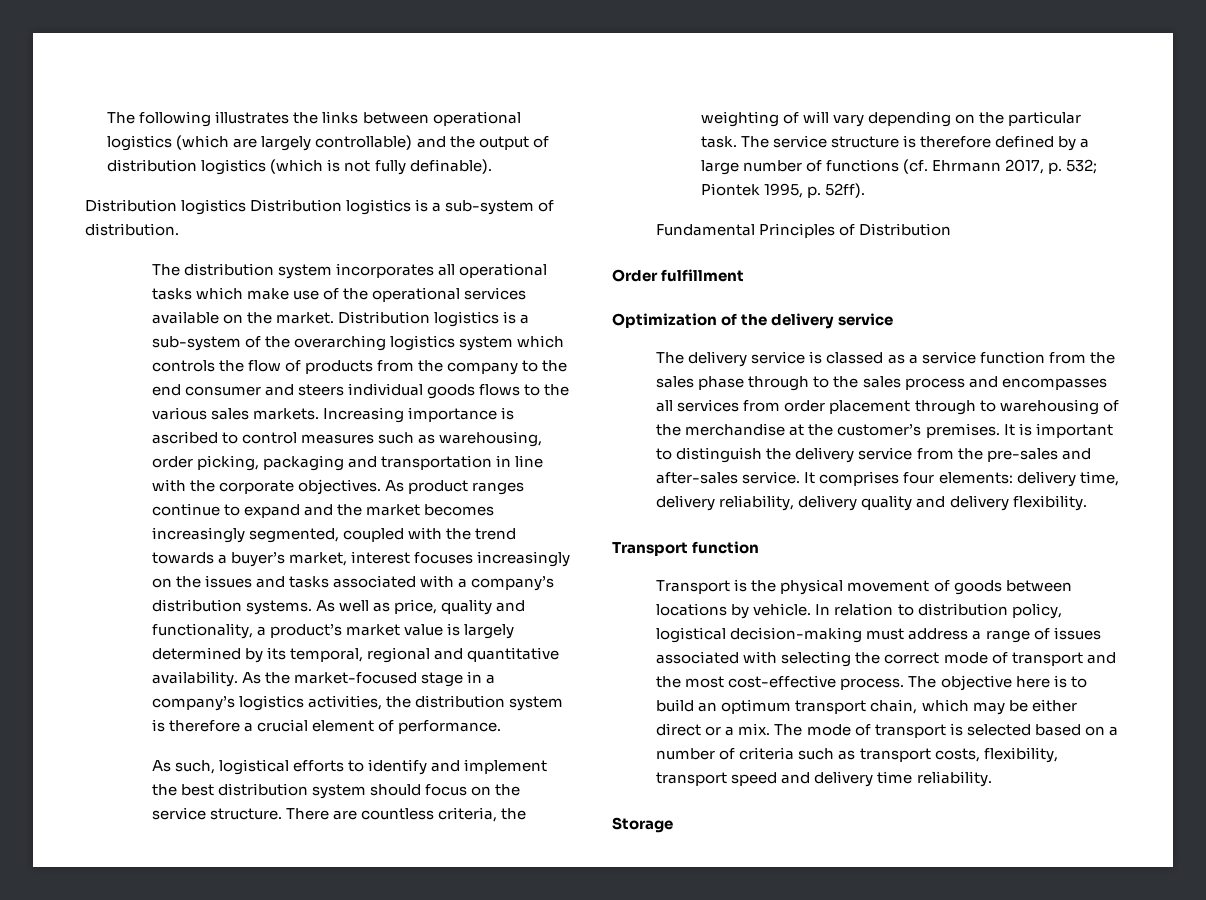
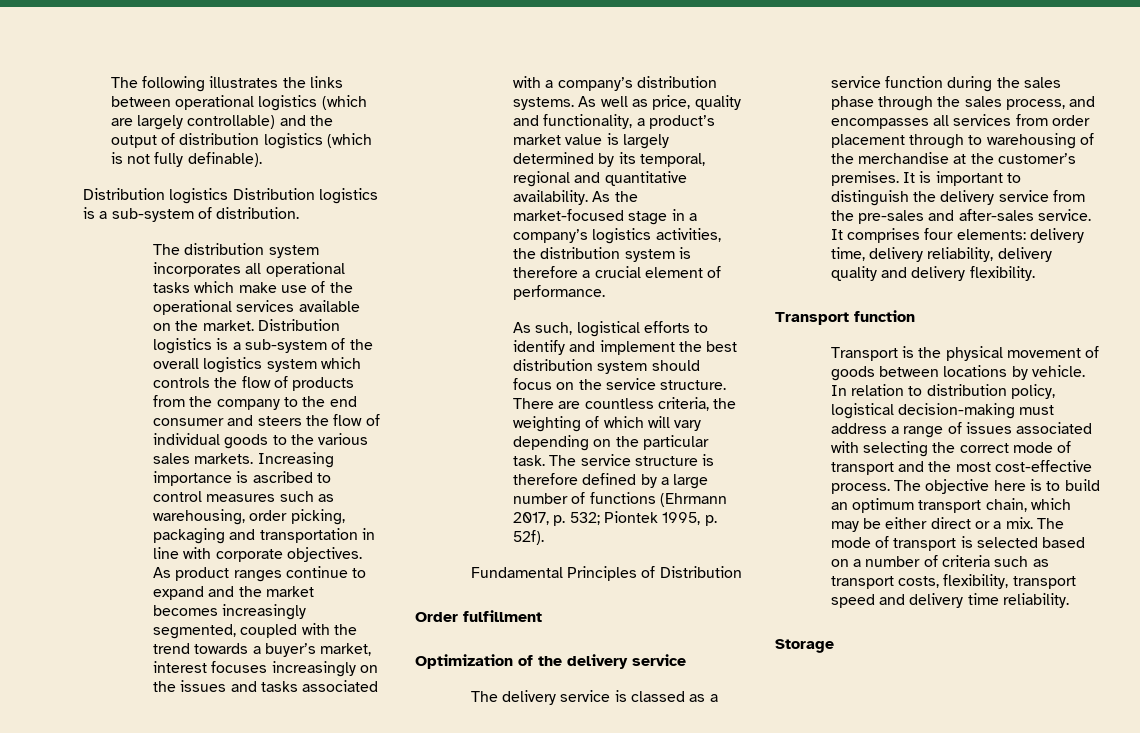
[293,335,386,351] overarching -> [153,358,200,369] overall
(344, 390) none -> [306,414,380,426] the flow of
[478,384,520,396] flows -> (269, 441) none
[189,480,215,492] the -> (212, 553) none
(799, 118) none -> [603,416,644,428] which
[902,159,1001,174] (cf. Ehrmann -> [660,493,728,507] (Ehrmann
[824,183,865,198] 52ff). -> [513,530,545,545] 52f).
[1048,352,1086,364] from -> [947,76,993,92] during
[813,376,965,390] to the sales process -> [937,96,1066,110] the sales process,

